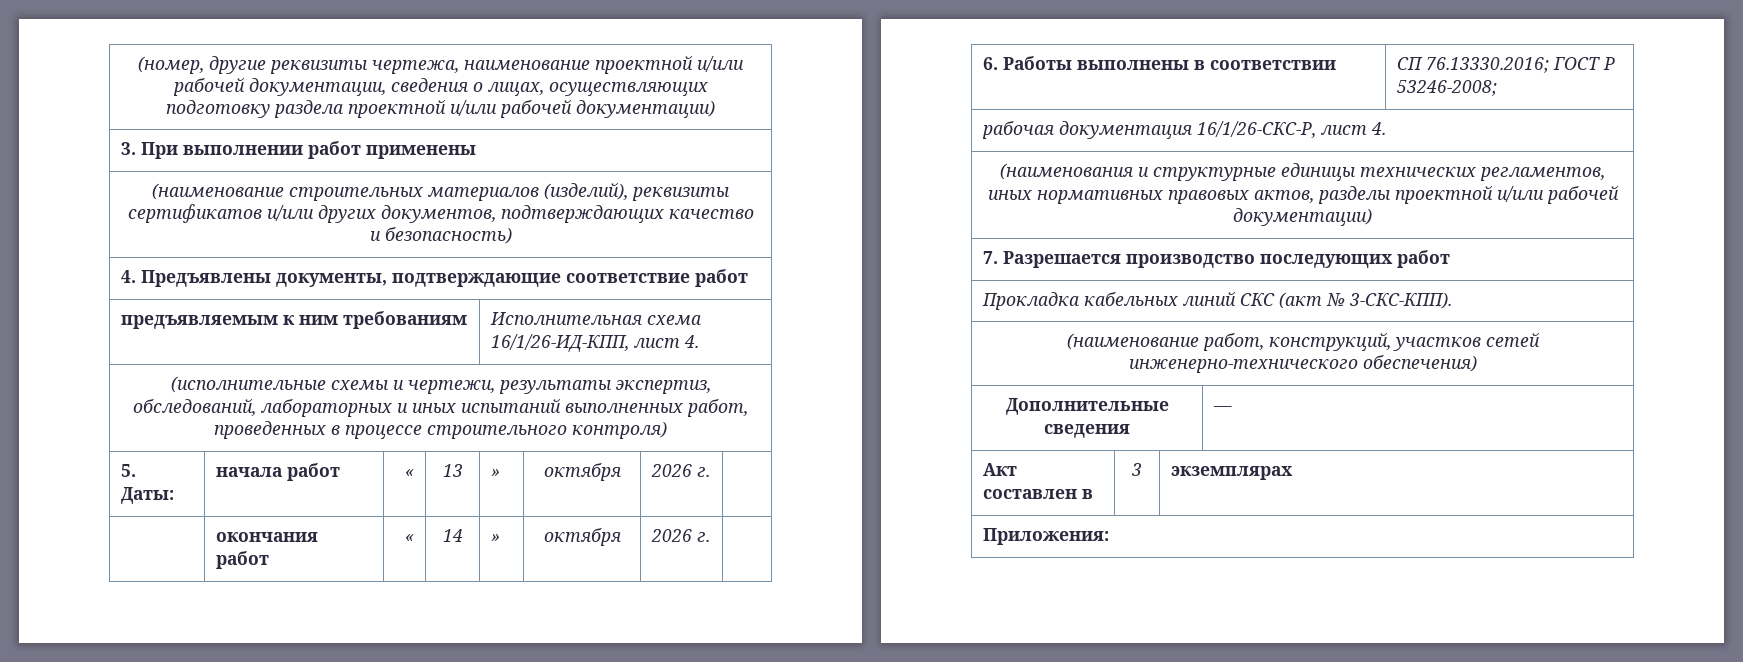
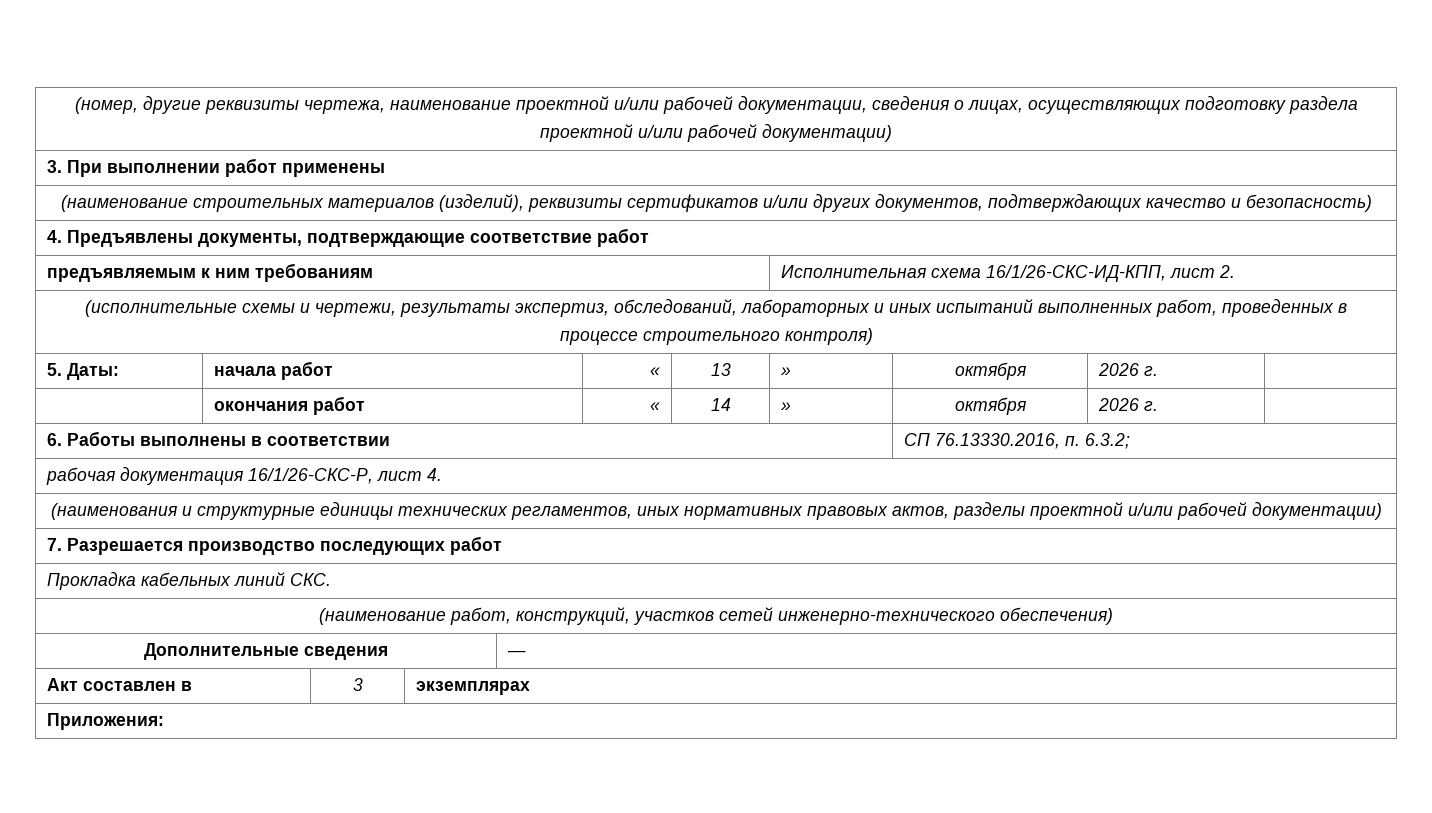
[491,334,700,352] 16/1/26-ИД-КПП, лист 4. -> [985,265,1235,282] 16/1/26-СКС-ИД-КПП, лист 2.
[1426,57,1616,73] [1397,80,1498,96] 76.13330.2016; ГОСТ Р 53246-2008; -> [934,433,1130,449] 76.13330.2016, п. 6.3.2;
[1240,292,1453,309] СКС (акт № 3-СКС-КПП). -> [289,573,331,586] СКС.

